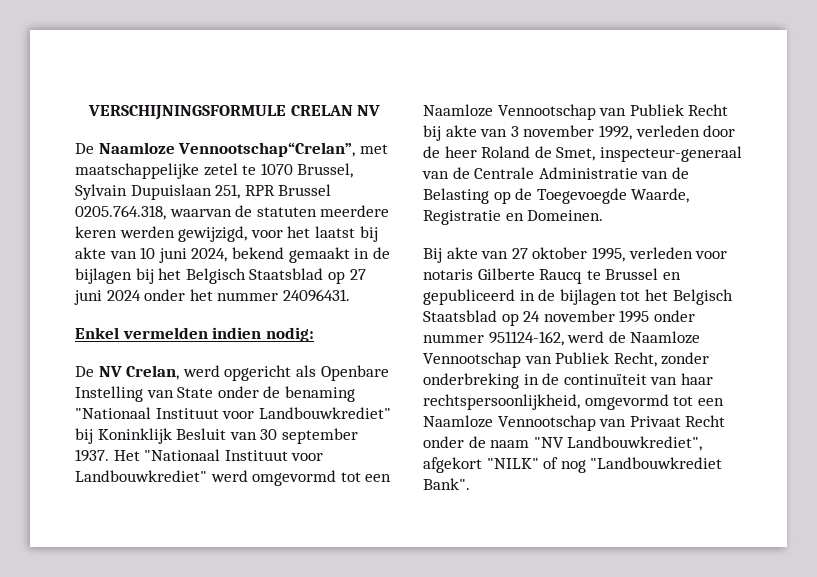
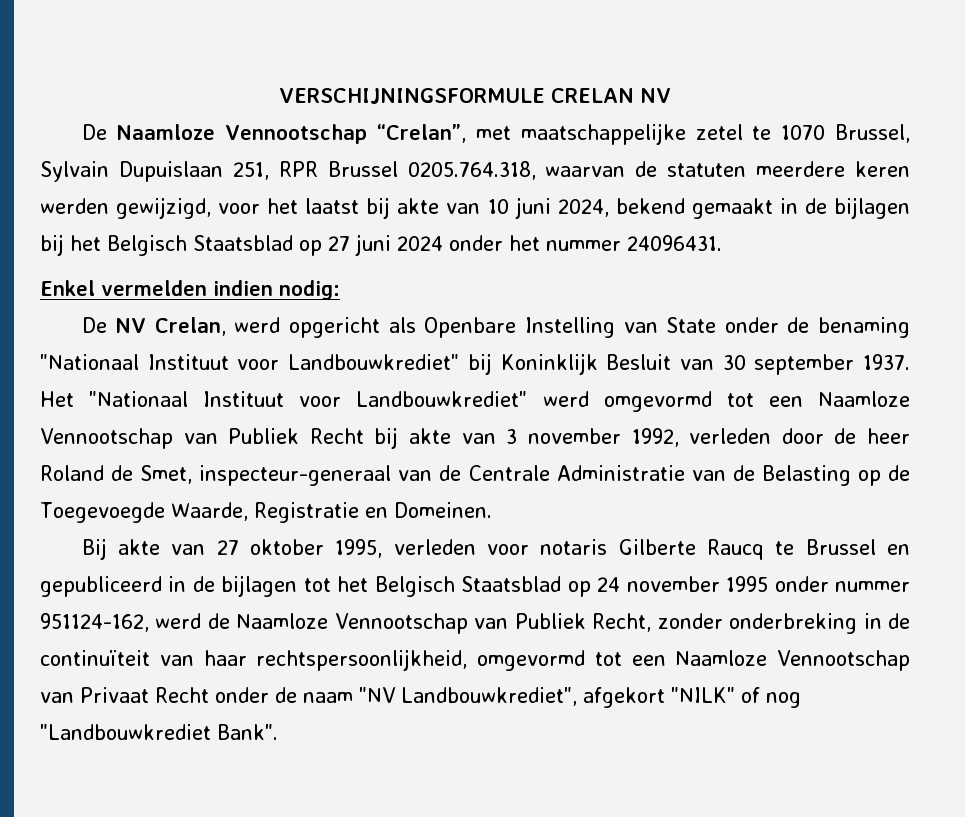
[178,142,356,157] Vennootschap“Crelan”, -> [225,124,467,144] Vennootschap “Crelan”,

